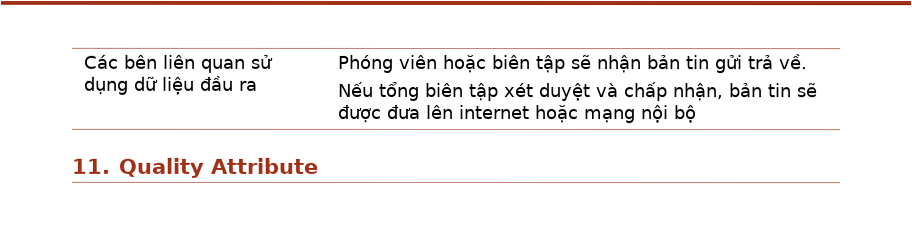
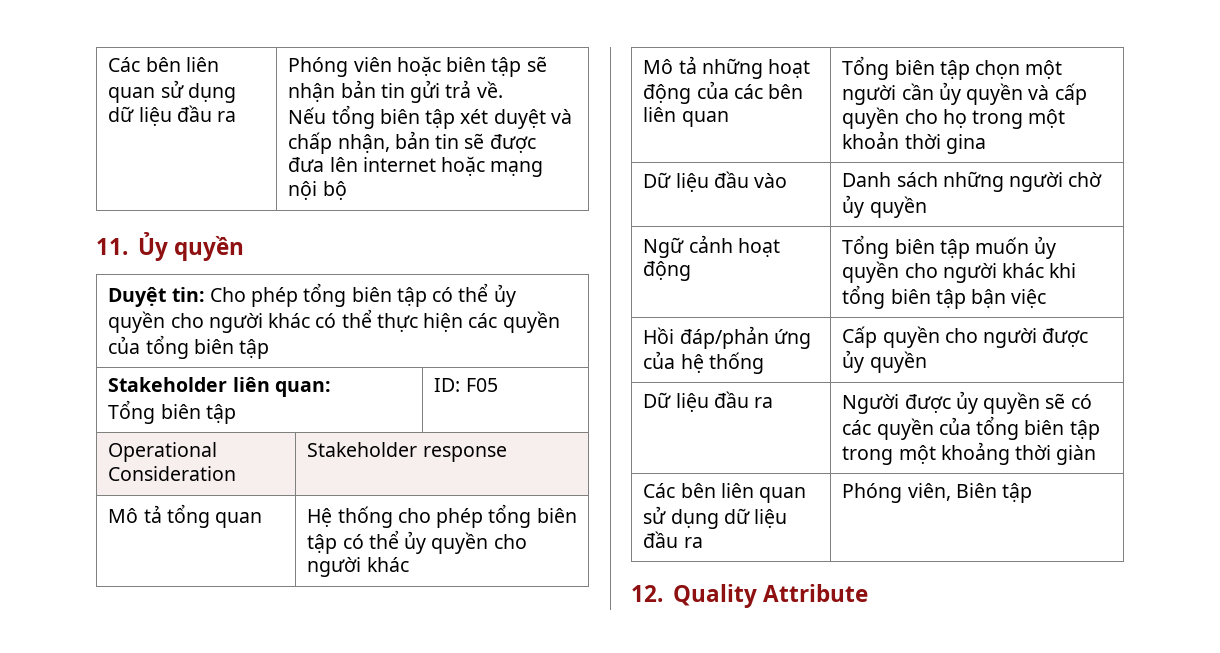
(110, 166) none -> [137,232,244,261] [108,283,516,307] [108,309,560,333] [108,335,270,359] [108,377,331,397] [108,400,236,424] [434,378,498,392] [108,442,218,462] [108,466,237,481] [307,442,507,462] [108,504,263,528] [307,504,577,528] [307,530,527,554] [307,557,409,577] [643,56,811,79] [643,81,804,104] [643,107,729,127] [842,56,1063,80] [842,82,1087,105] [842,107,1066,129] [842,131,986,154] [643,171,788,192] [842,171,1103,192] [842,195,927,218] [643,235,780,258] [643,261,692,281] [842,235,1057,259] [842,261,1077,283] [842,285,1047,309] [643,326,811,349] [643,351,764,374] [842,326,1089,348] [842,350,927,373] [643,391,774,412] [842,391,1092,414] [842,416,1100,440] [842,442,1097,465] [643,483,807,503] [643,506,788,529] [643,531,703,548] [842,483,1033,503] [631,585,663,602] Ủy quyền // Duyệt tin: Cho phép tổng biên tập có thể ủy quyền cho người khác có thể thực hiện các quyền của tổng biên tập // Stakeholder liên quan: // Tổng biên tập | ID: F05 // Operational Consideration | Stakeholder response // Mô tả tổng quan | Hệ thống cho phép tổng biên tập có thể ủy quyền cho người khác // Mô tả những hoạt động của các bên liên quan | Tổng biên tập chọn một người cần ủy quyền và cấp quyền cho họ trong một khoản thời gina // Dữ liệu đầu vào | Danh sách những người chờ ủy quyền // Ngữ cảnh hoạt động | Tổng biên tập muốn ủy quyền cho người khác khi tổng biên tập bận việc // Hồi đáp/phản ứng của hệ thống | Cấp quyền cho người được ủy quyền // Dữ liệu đầu ra | Người được ủy quyền sẽ có các quyền của tổng biên tập trong một khoảng thời giàn // Các bên liên quan sử dụng dữ liệu đầu ra | Phóng viên, Biên tập // 12.

